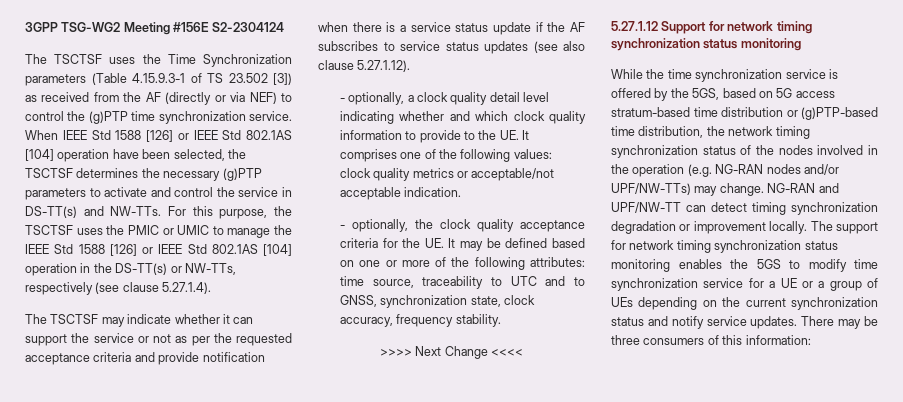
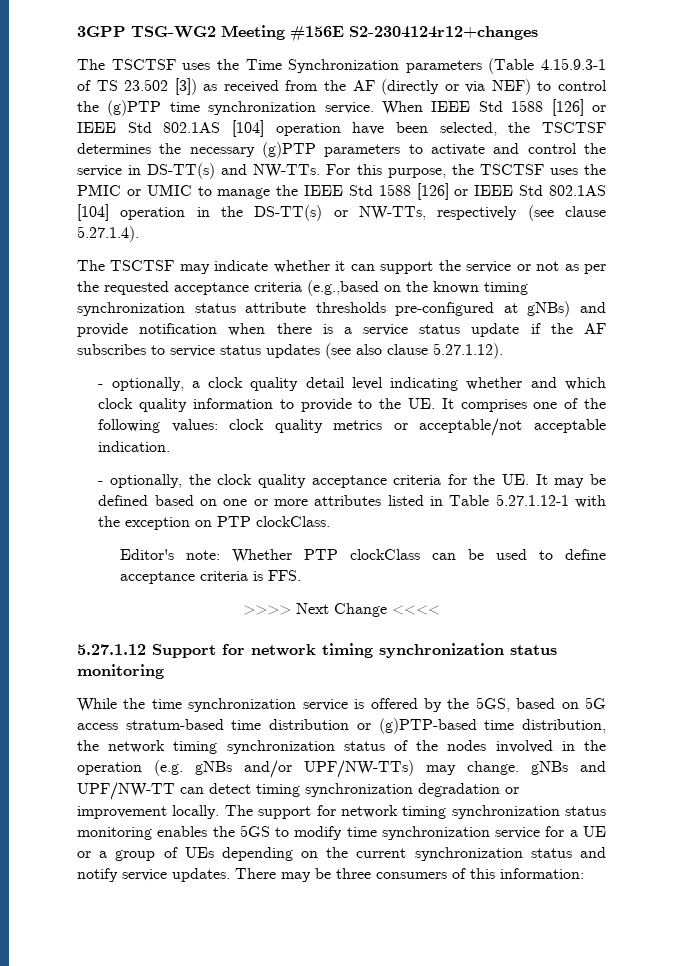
[211,22,284,32] S2-2304124 -> [349,26,538,40] S2-2304124r12+changes
(132, 357) none -> [307,280,528,296] [77,301,571,317] (e.g.,based on the known timing synchronization status attribute thresholds pre-configured at gNBs)
[435,257,585,270] [339,276,585,289] [339,295,536,308] [339,314,501,327] of the following attributes: time source, traceability to UTC and to GNSS, synchronization state, clock accuracy, frequency stability. -> [314,494,607,508] [98,516,331,530] [119,549,607,563] [119,570,301,584] attributes listed in Table 5.27.1.12-1 with the exception on PTP clockClass. // Editor's note: Whether PTP clockClass can be used to define acceptance criteria is FFS.
[715,164,801,174] NG-RAN nodes -> [195,761,232,775] gNBs
[767,183,816,193] NG-RAN -> [531,761,568,775] gNBs

